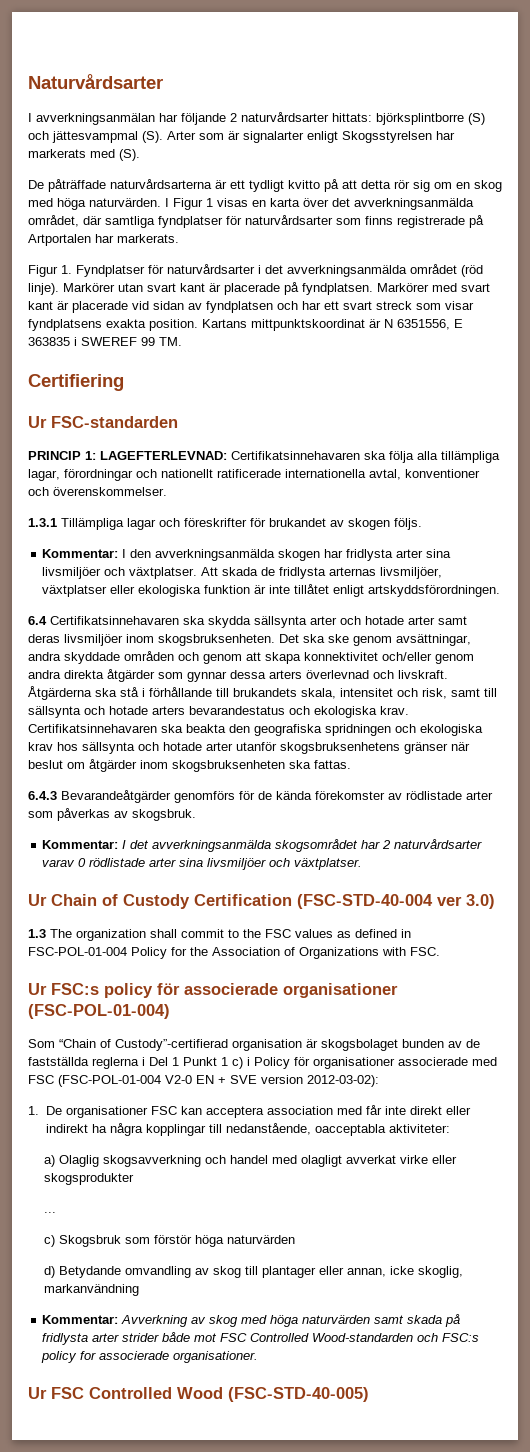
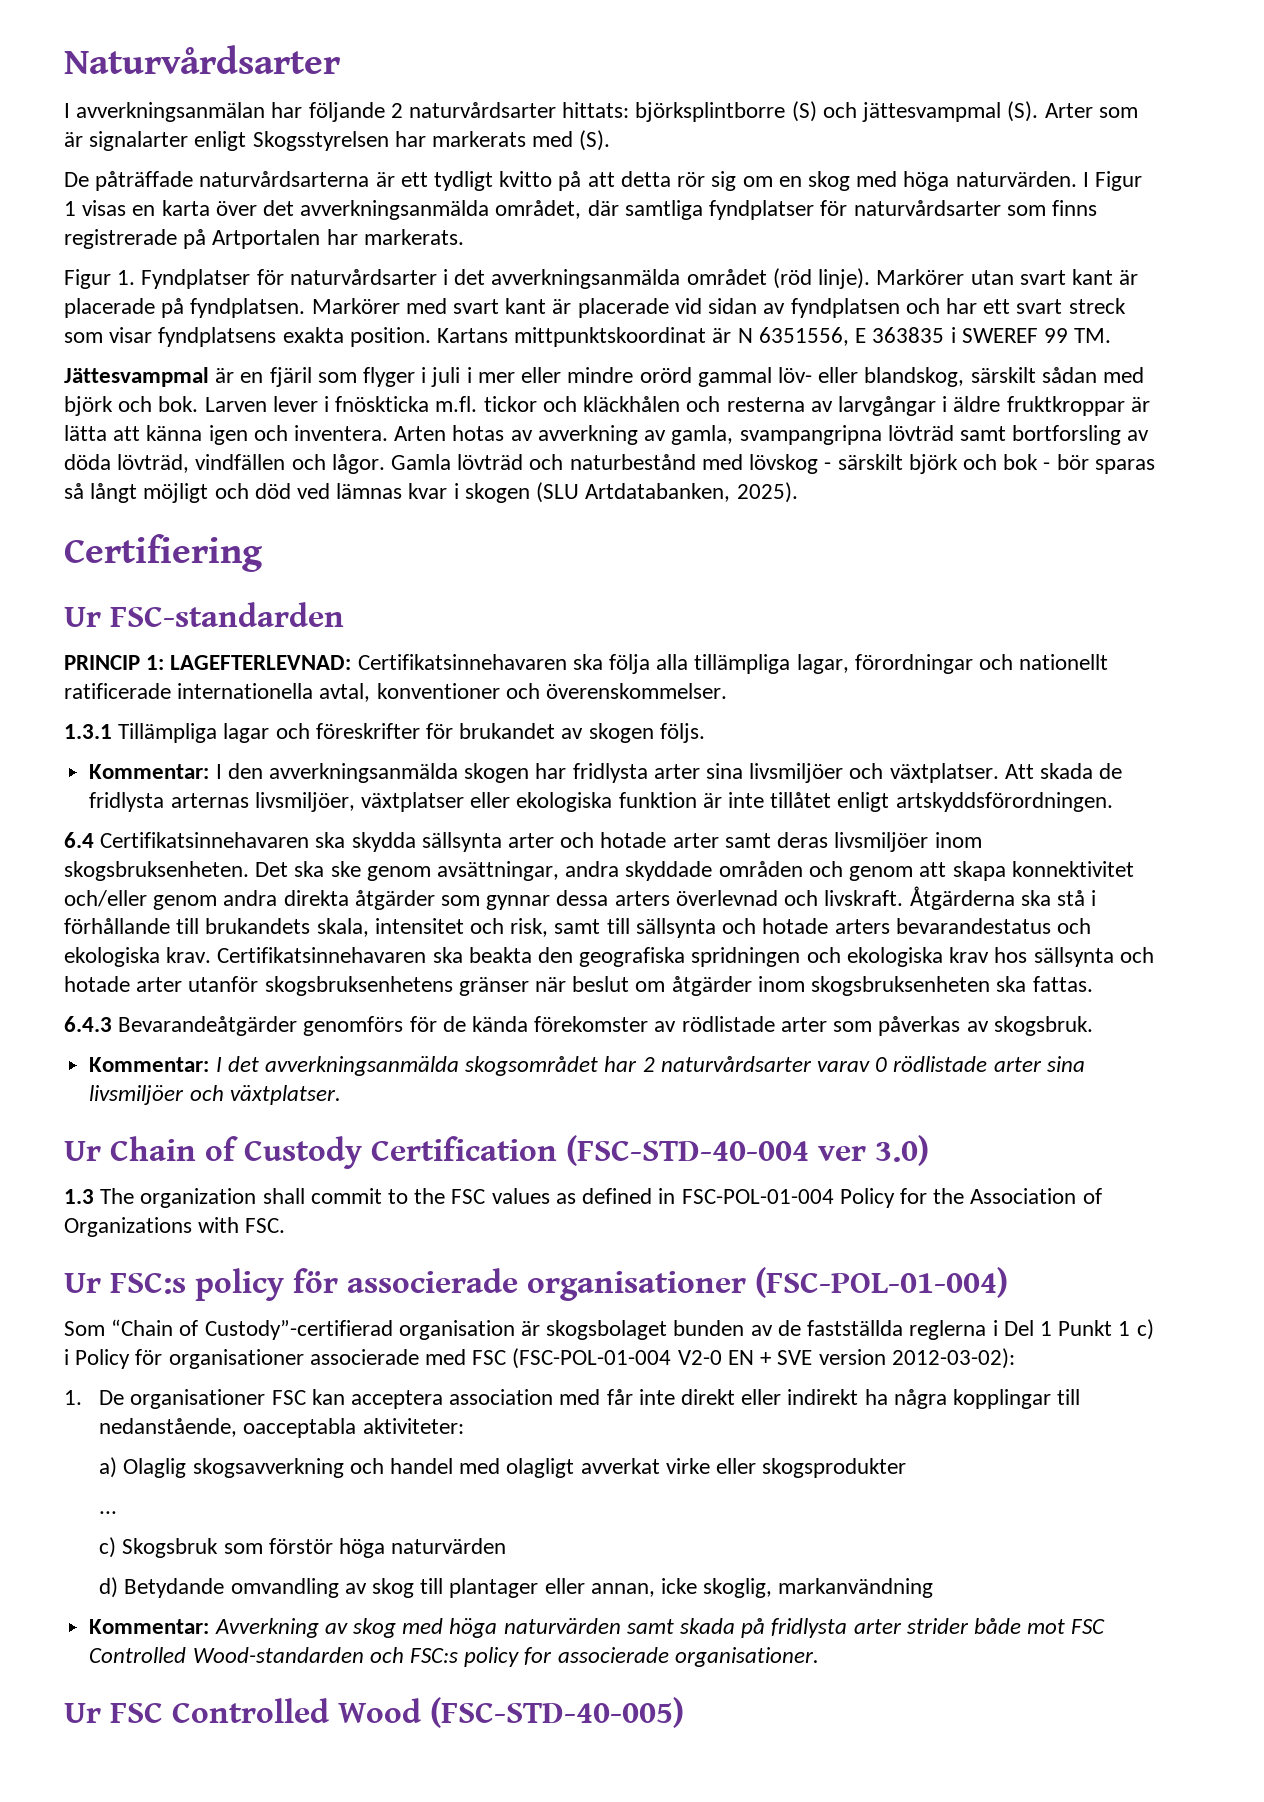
(182, 341) none -> [64,367,1144,387] [64,396,1150,416] [64,425,1150,445] [64,454,1155,474] [64,482,798,503] // Jättesvampmal är en fjäril som flyger i juli i mer eller mindre orörd gammal löv- eller blandskog, särskilt sådan med björk och bok. Larven lever i fnöskticka m.fl. tickor och kläckhålen och resterna av larvgångar i äldre fruktkroppar är lätta att känna igen och inventera. Arten hotas av avverkning av gamla, svampangripna lövträd samt bortforsling av döda lövträd, vindfällen och lågor. Gamla lövträd och naturbestånd med lövskog - särskilt björk och bok - bör sparas så långt möjligt och död ved lämnas kvar i skogen (SLU Artdatabanken, 2025).

